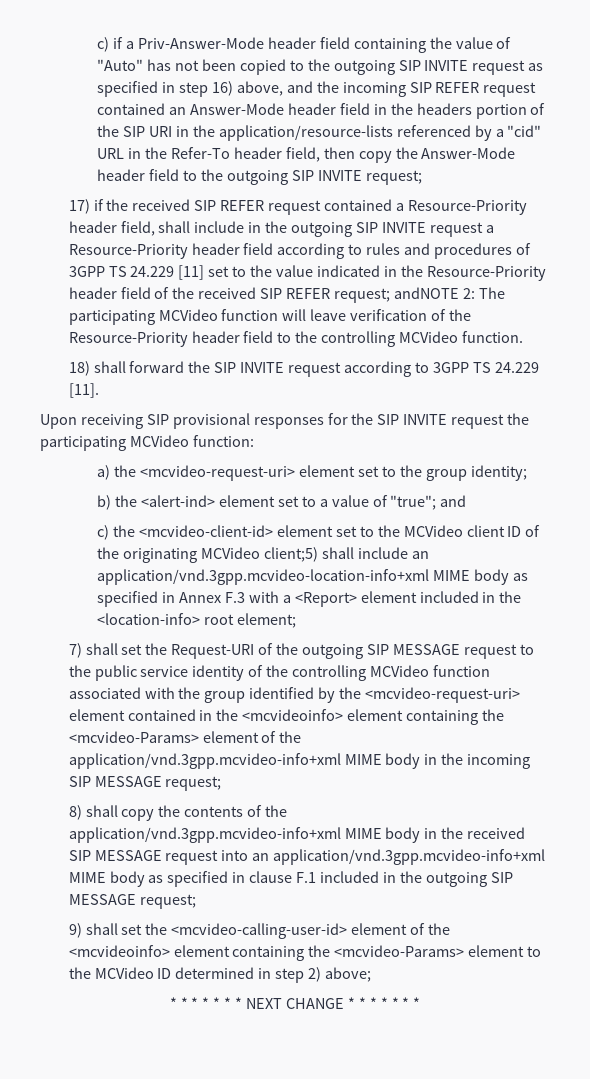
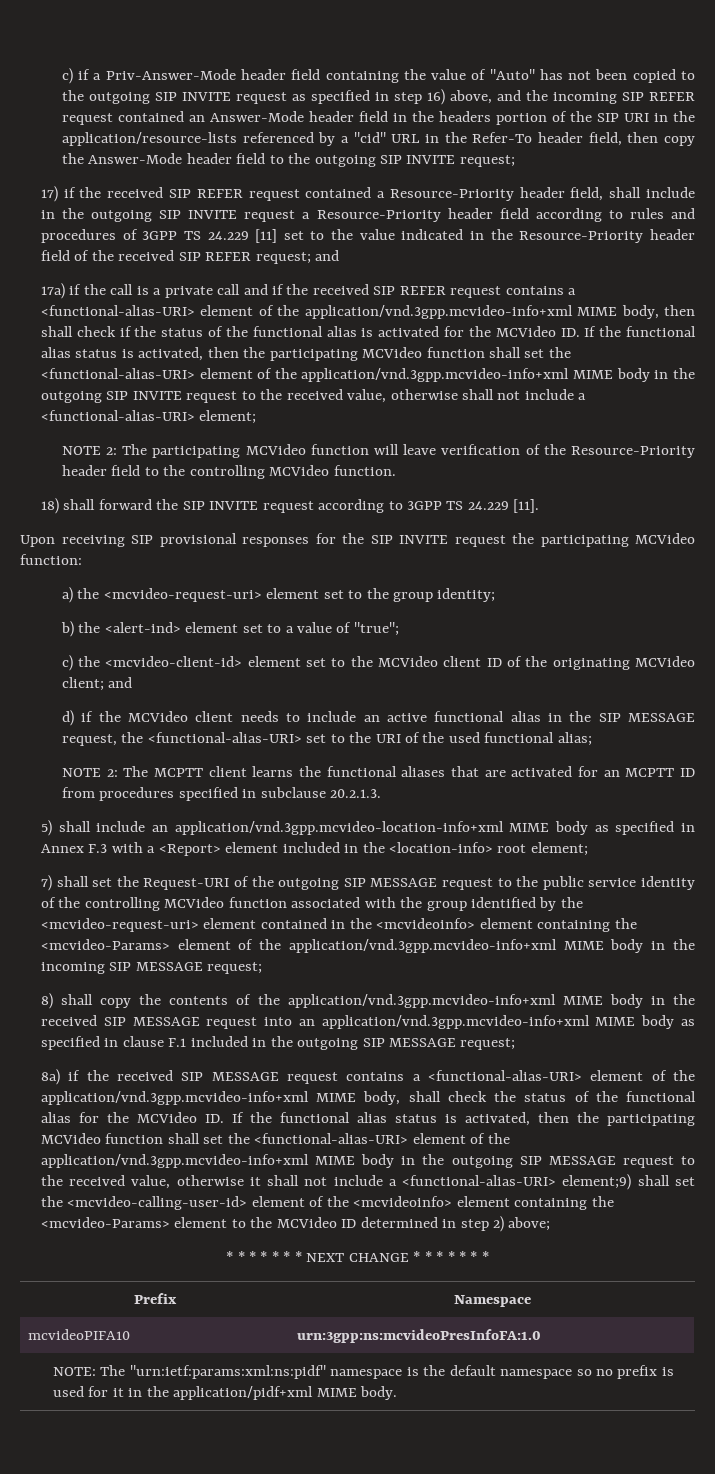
[393,287,459,299] andNOTE -> [315,250,340,261] [40,283,577,299] [40,305,696,319] [40,326,696,337] [40,347,571,361] [40,368,695,382] [40,389,587,403] [40,410,257,424] [61,446,101,455] and // 17a) if the call is a private call and if the received SIP REFER request contains a <functional-alias-URI> element of the application/vnd.3gpp.mcvideo-info+xml MIME body, then shall check if the status of the functional alias is activated for the MCVideo ID. If the functional alias status is activated, then the participating MCVideo function shall set the <functional-alias-URI> element of the application/vnd.3gpp.mcvideo-info+xml MIME body in the outgoing SIP INVITE request to the received value, otherwise shall not include a <functional-alias-URI> element; // NOTE
[440,495,467,507] and -> (399, 629) none
[263,547,318,562] client;5) -> [61,677,133,691] [61,710,696,726] [61,732,592,746] [61,766,696,777] [61,787,382,801] [40,820,52,836] client; and // d) if the MCVideo client needs to include an active functional alias in the SIP MESSAGE request, the <functional-alias-URI> set to the URI of the used functional alias; // NOTE 2: The MCPTT client learns the functional aliases that are activated for an MCPTT ID from procedures specified in subclause 20.2.1.3. // 5)
[68,923,82,938] 9) -> [40,1069,695,1085] [40,1091,697,1105] [40,1112,695,1126] [40,1133,510,1144] [40,1154,696,1168] [40,1174,632,1190] 8a) if the received SIP MESSAGE request contains a <functional-alias-URI> element of the application/vnd.3gpp.mcvideo-info+xml MIME body, shall check the status of the functional alias for the MCVideo ID. If the functional alias status is activated, then the participating MCVideo function shall set the <functional-alias-URI> element of the application/vnd.3gpp.mcvideo-info+xml MIME body in the outgoing SIP MESSAGE request to the received value, otherwise it shall not include a <functional-alias-URI> element;9)
(421, 1003) none -> [134,1293,177,1304] [453,1295,531,1307] [27,1329,130,1340] [296,1329,541,1343] [52,1365,674,1379] [52,1386,398,1400] // Prefix | Namespace // mcvideoPIFA10 | urn:3gpp:ns:mcvideoPresInfoFA:1.0 // NOTE: The "urn:ietf:params:xml:ns:pidf" namespace is the default namespace so no prefix is used for it in the application/pidf+xml MIME body.

